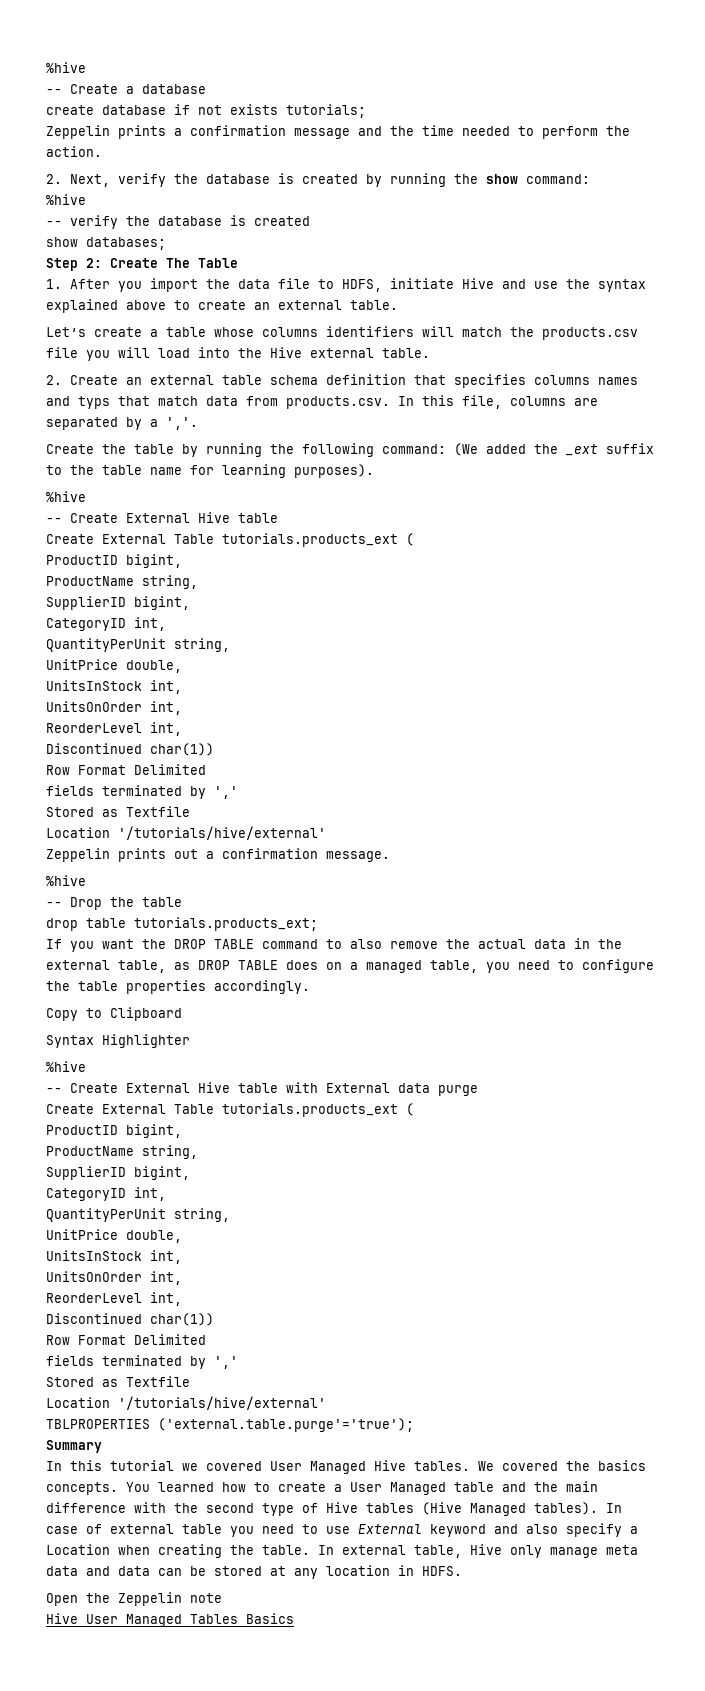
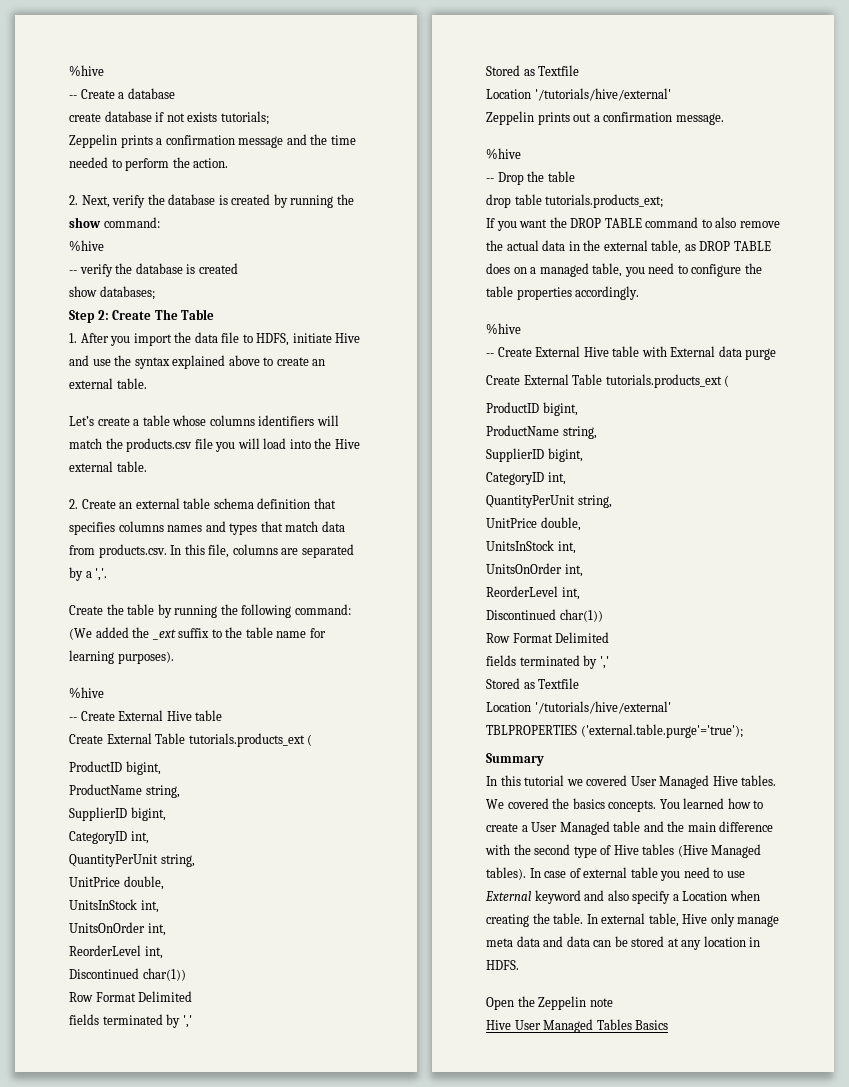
[78,396,110,409] typs -> [229,523,258,535] types
[46,1007,182,1021] [46,1034,190,1048] // Copy to Clipboard // Syntax Highlighter -> (640, 293) none

